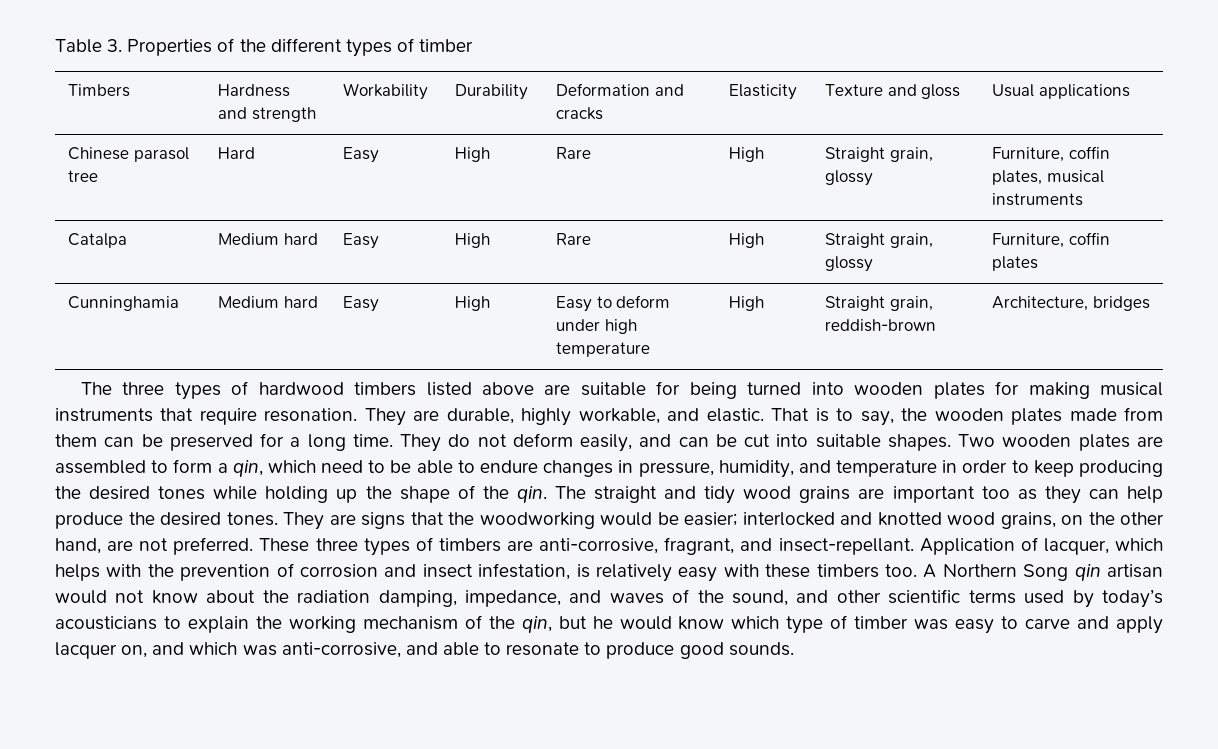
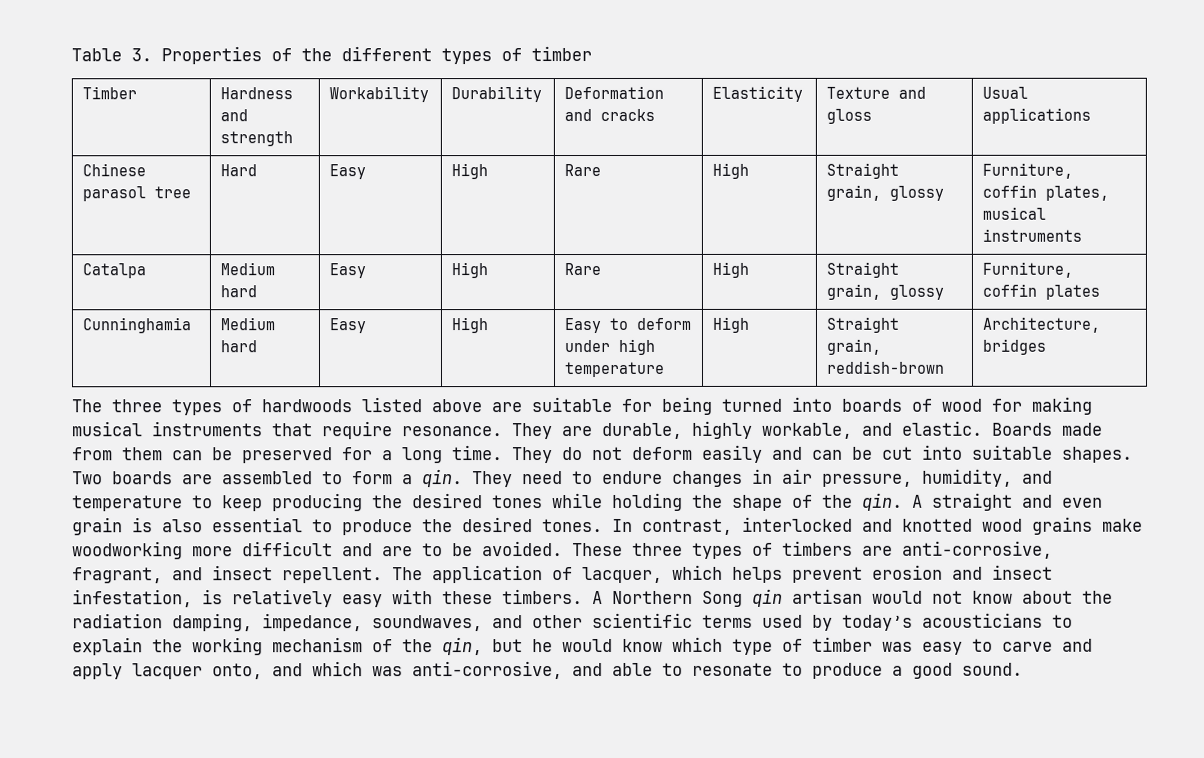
[68,84,131,97] Timbers -> [82,86,138,100] Timber
[258,382,417,396] hardwood timbers -> [262,399,353,413] hardwoods
[854,382,985,399] wooden plates -> [842,398,983,412] boards of wood
[264,408,358,422] resonation. -> [402,426,503,437] resonance.
[771,408,1063,426] That is to say, the wooden plates -> [992,422,1053,436] Boards
[580,434,633,452] easily, -> [702,444,763,463] easily
[1002,434,1130,451] wooden plates -> [112,471,173,485] boards
[232,460,453,477] qin, which need to be able -> [422,469,563,488] qin. They need
(634, 466) none -> [782,468,813,484] air
[942,460,1008,473] in order -> (183, 503) none
[336,489,358,503] up -> (683, 501) none
[554,486,586,499] The -> [912,494,923,508] A
[704,486,1163,504] [55,512,1164,530] [55,537,254,555] tidy wood grains are important too as they can help produce the desired tones. They are signs that the woodworking would be easier; interlocked and knotted wood grains, on the other hand, are not preferred. -> [1062,497,1103,508] [72,516,1143,536] [72,541,563,560] even grain is also essential to produce the desired tones. In contrast, interlocked and knotted wood grains make woodworking more difficult and are to be avoided.
[778,537,1163,555] [55,563,378,581] insect-repellant. Application of lacquer, which helps with the prevention of corrosion -> [212,564,943,584] insect repellent. The application of lacquer, which helps prevent erosion
[816,564,917,578] timbers too. -> [502,589,583,605] timbers.
[569,589,789,606] and waves of the sound, -> [372,615,483,632] soundwaves,
[121,645,148,658] on, -> [212,663,263,680] onto,
[679,642,794,659] good sounds. -> [892,662,1023,679] a good sound.

